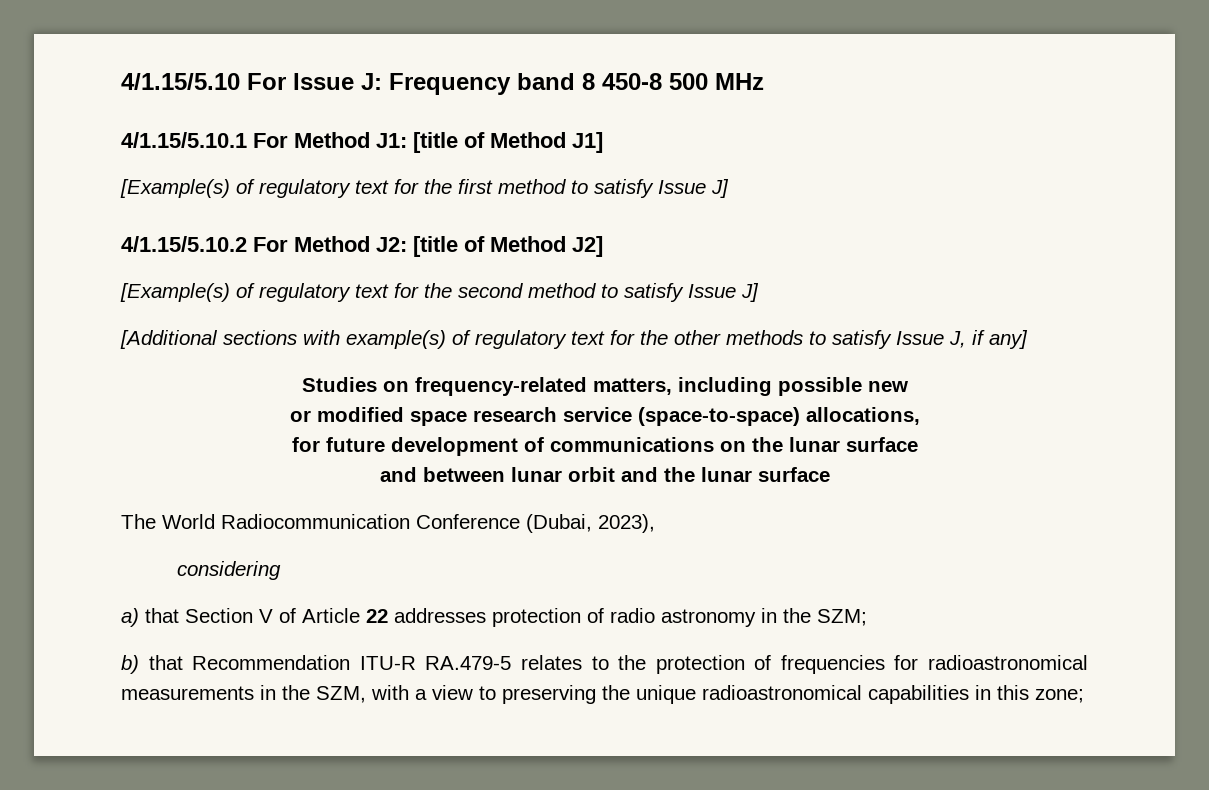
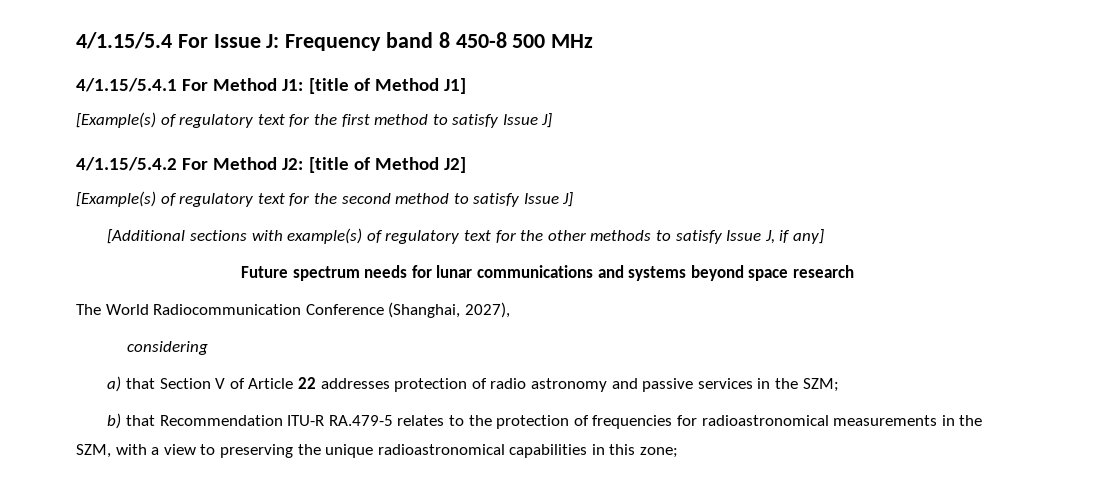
[121,73,240,90] 4/1.15/5.10 -> [76,32,172,49] 4/1.15/5.4
[121,132,247,148] 4/1.15/5.10.1 -> [76,78,177,92] 4/1.15/5.4.1
[121,236,247,252] 4/1.15/5.10.2 -> [76,157,177,171] 4/1.15/5.4.2
[301,377,908,396] [289,407,920,426] [291,437,918,456] [379,467,830,482] Studies on frequency-related matters, including possible new // or modified space research service (space-to-space) allocations, // for future development of communications on the lunar surface // and between lunar orbit and the lunar surface -> [241,265,854,281] Future spectrum needs for lunar communications and systems beyond space research
[526,514,655,533] (Dubai, 2023), -> [388,302,510,318] (Shanghai, 2027),
(756, 618) none -> [611,378,753,392] and passive services

